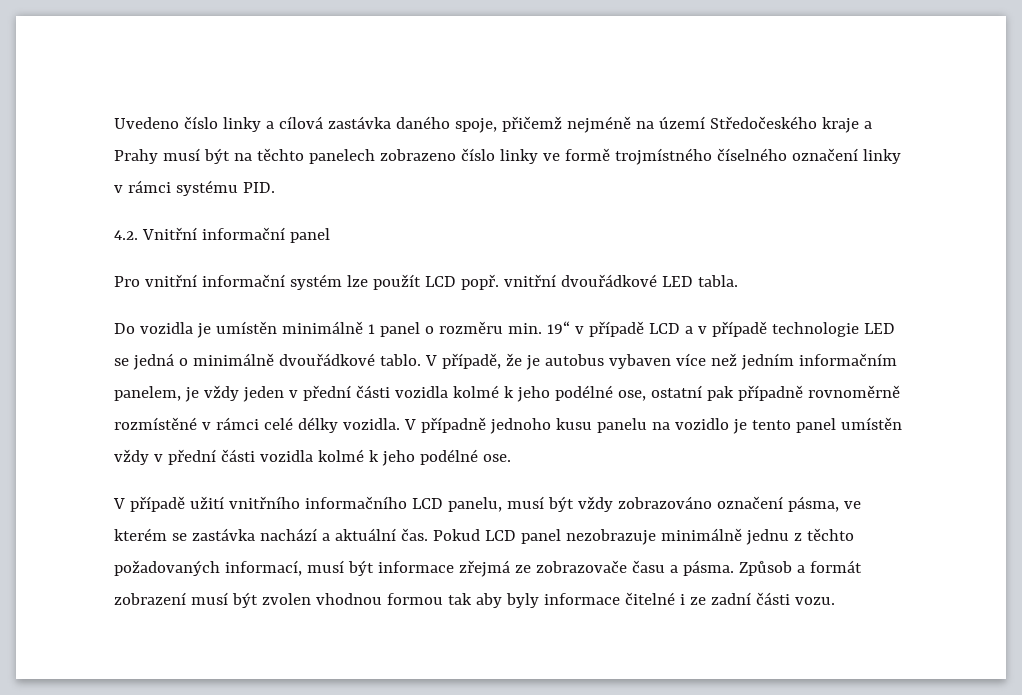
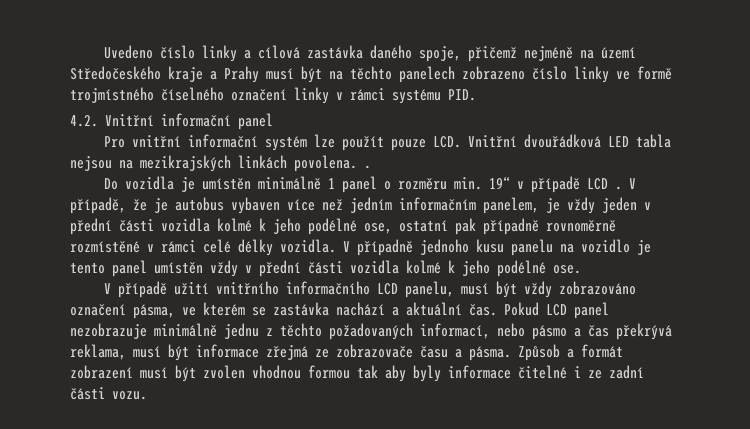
[424,274,738,290] LCD popř. vnitřní dvouřádkové LED tabla. -> [390,134,671,151] [70,155,371,172] pouze LCD. Vnitřní dvouřádková LED tabla nejsou na mezikrajských linkách povolena. .
[684,321,895,337] [114,353,421,370] a v případě technologie LED se jedná o minimálně dvouřádkové tablo. -> [614,186,622,190] .
(302, 568) none -> [497,323,672,340] [70,344,126,360] nebo pásmo a čas překrývá reklama,

